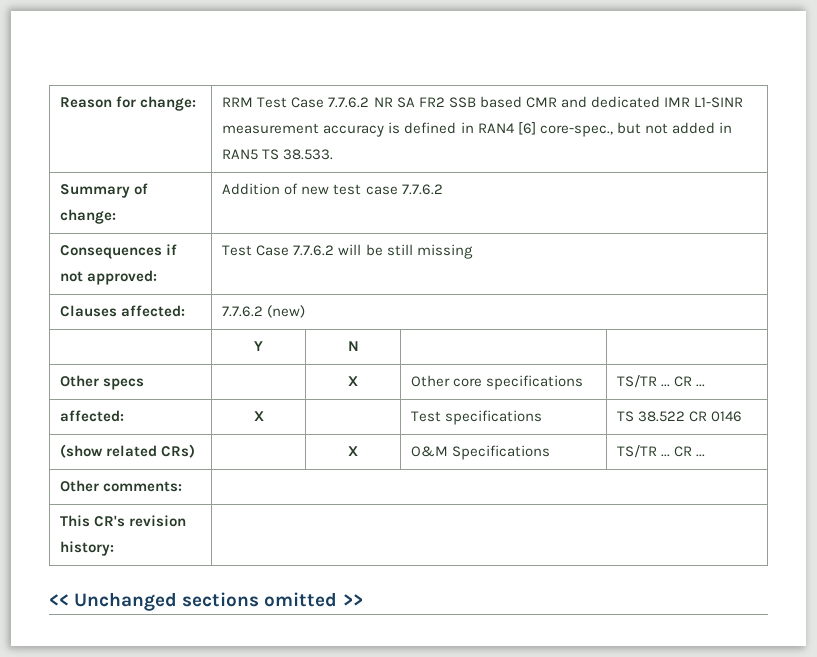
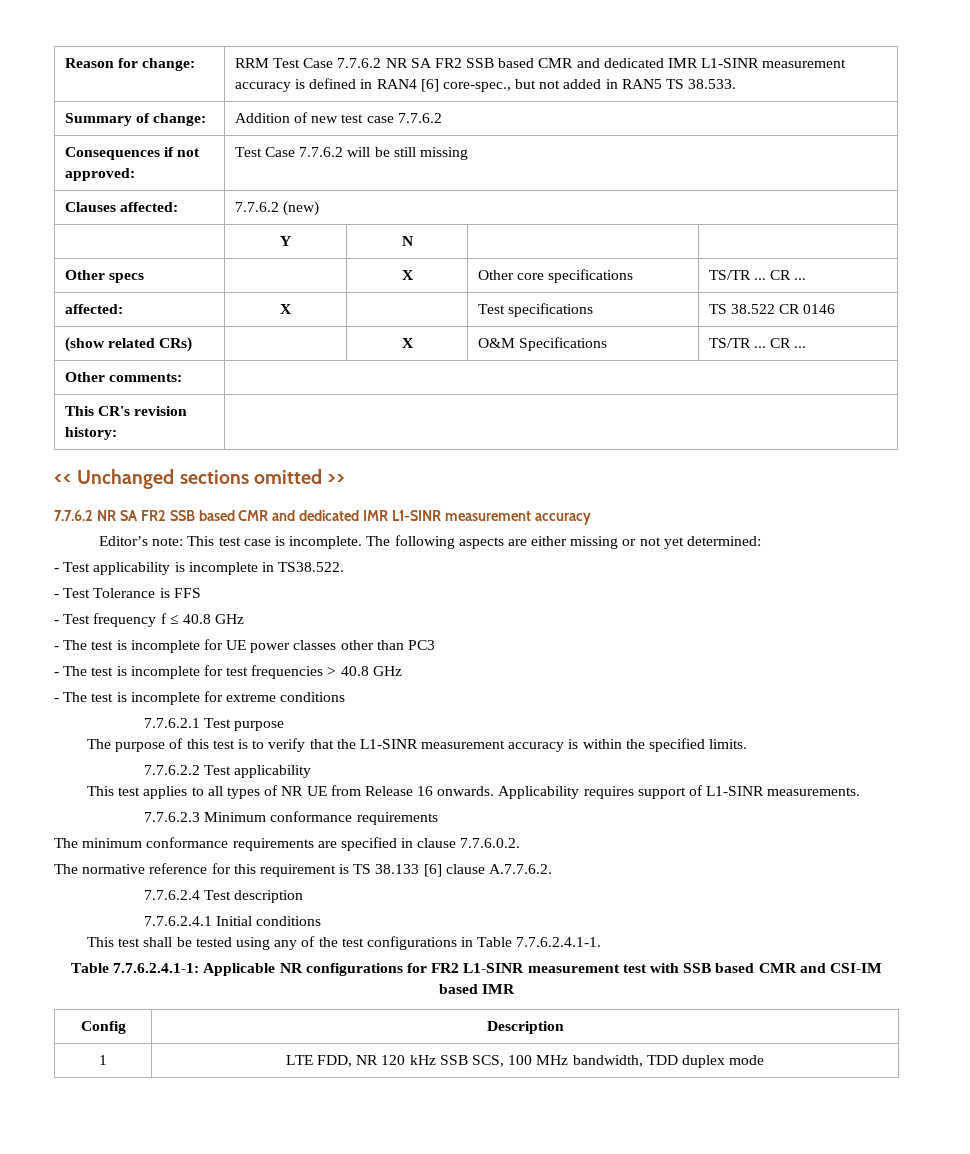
(363, 600) none -> [54,510,591,525] [99,535,761,549] [54,562,345,575] [54,588,201,598] [54,613,245,627] [54,639,436,653] [54,665,402,679] [54,691,346,705] [144,718,285,731] [87,738,748,752] [144,765,312,778] [87,785,861,799] [144,811,438,825] [54,837,521,851] [54,863,553,877] [144,890,304,903] [144,916,322,926] [87,936,602,950] [71,963,882,976] [438,984,516,994] [80,1021,126,1034] [486,1021,564,1034] [99,1055,107,1065] [285,1055,765,1068] // 7.7.6.2 NR SA FR2 SSB based CMR and dedicated IMR L1-SINR measurement accuracy // Editor’s note: This test case is incomplete. The following aspects are either missing or not yet determined: // - Test applicability is incomplete in TS38.522. // - Test Tolerance is FFS // - Test frequency f ≤ 40.8 GHz // - The test is incomplete for UE power classes other than PC3 // - The test is incomplete for test frequencies > 40.8 GHz // - The test is incomplete for extreme conditions // 7.7.6.2.1 Test purpose // The purpose of this test is to verify that the L1-SINR measurement accuracy is within the specified limits. // 7.7.6.2.2 Test applicability // This test applies to all types of NR UE from Release 16 onwards. Applicability requires support of L1-SINR measurements. // 7.7.6.2.3 Minimum conformance requirements // The minimum conformance requirements are specified in clause 7.7.6.0.2. // The normative reference for this requirement is TS 38.133 [6] clause A.7.7.6.2. // 7.7.6.2.4 Test description // 7.7.6.2.4.1 Initial conditions // This test shall be tested using any of the test configurations in Table 7.7.6.2.4.1-1. // Table 7.7.6.2.4.1-1: Applicable NR configurations for FR2 L1-SINR measurement test with SSB based CMR and CSI-IM based IMR // Config | Description // 1 | LTE FDD, NR 120 kHz SSB SCS, 100 MHz bandwidth, TDD duplex mode

